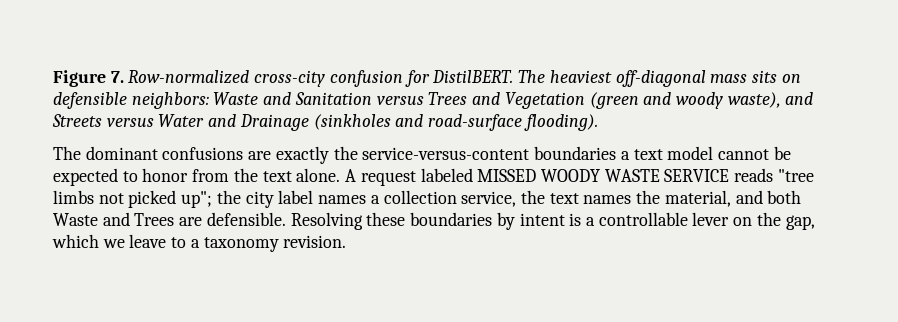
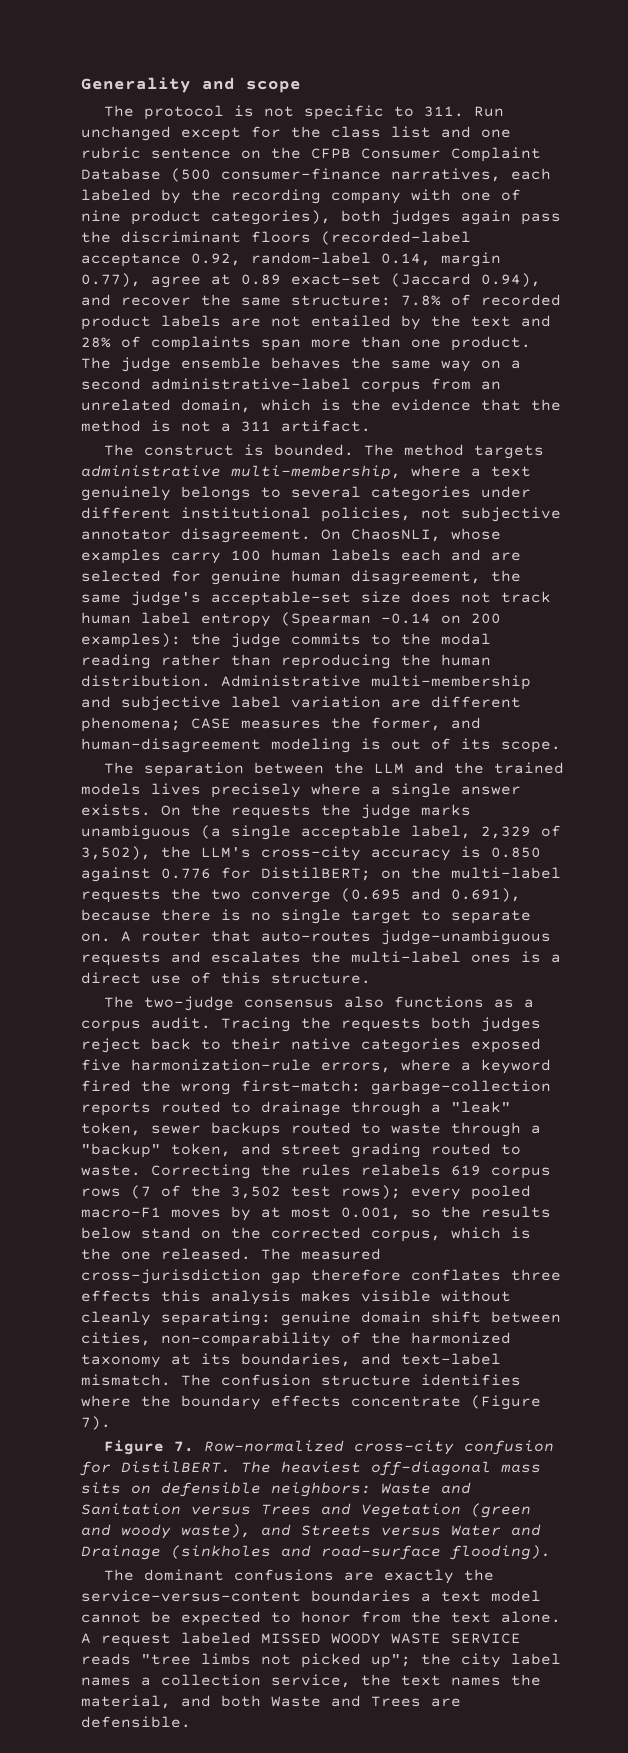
(53, 78) none -> [81,77,301,93] [104,105,505,120] [81,126,511,141] [81,147,541,162] [81,168,551,182] [81,189,521,204] [81,210,561,225] [81,231,471,245] [81,252,501,267] [81,273,541,288] [81,294,561,306] [81,315,551,330] [81,336,531,351] [81,357,521,372] [81,378,501,393] [81,399,561,413] [81,420,371,432] [104,444,545,459] [81,465,531,480] [81,486,531,501] [81,507,561,522] [81,528,501,543] [81,549,521,564] [81,570,521,585] [81,591,551,606] [81,612,501,627] [81,633,491,648] [81,654,491,669] [81,675,531,690] [81,696,521,711] [81,717,481,732] [81,738,561,753] [104,762,565,777] [81,783,521,798] [81,804,471,819] [81,825,561,840] [81,846,541,861] [81,867,561,882] [81,888,521,903] [81,909,531,924] [81,930,551,945] [81,951,561,966] [81,972,371,984] [104,996,535,1011] [81,1017,541,1032] [81,1038,541,1053] [81,1059,551,1074] [81,1080,551,1095] [81,1101,511,1116] [81,1122,541,1137] [81,1143,521,1158] [81,1164,551,1179] [81,1185,531,1200] [81,1206,551,1221] [81,1227,531,1242] [81,1248,381,1260] [81,1269,561,1284] [81,1290,511,1305] [81,1311,561,1326] [81,1332,511,1347] [81,1353,501,1368] [81,1374,521,1386] [81,1395,541,1410] [81,1416,111,1430] Generality and scope // The protocol is not specific to 311. Run unchanged except for the class list and one rubric sentence on the CFPB Consumer Complaint Database (500 consumer-finance narratives, each labeled by the recording company with one of nine product categories), both judges again pass the discriminant floors (recorded-label acceptance 0.92, random-label 0.14, margin 0.77), agree at 0.89 exact-set (Jaccard 0.94), and recover the same structure: 7.8% of recorded product labels are not entailed by the text and 28% of complaints span more than one product. The judge ensemble behaves the same way on a second administrative-label corpus from an unrelated domain, which is the evidence that the method is not a 311 artifact. // The construct is bounded. The method targets administrative multi-membership, where a text genuinely belongs to several categories under different institutional policies, not subjective annotator disagreement. On ChaosNLI, whose examples carry 100 human labels each and are selected for genuine human disagreement, the same judge's acceptable-set size does not track human label entropy (Spearman −0.14 on 200 examples): the judge commits to the modal reading rather than reproducing the human distribution. Administrative multi-membership and subjective label variation are different phenomena; CASE measures the former, and human-disagreement modeling is out of its scope. // The separation between the LLM and the trained models lives precisely where a single answer exists. On the requests the judge marks unambiguous (a single acceptable label, 2,329 of 3,502), the LLM's cross-city accuracy is 0.850 against 0.776 for DistilBERT; on the multi-label requests the two converge (0.695 and 0.691), because there is no single target to separate on. A router that auto-routes judge-unambiguous requests and escalates the multi-label ones is a direct use of this structure. // The two-judge consensus also functions as a corpus audit. Tracing the requests both judges reject back to their native categories exposed five harmonization-rule errors, where a keyword fired the wrong first-match: garbage-collection reports routed to drainage through a "leak" token, sewer backups routed to waste through a "backup" token, and street grading routed to waste. Correcting the rules relabels 619 corpus rows (7 of the 3,502 test rows); every pooled macro-F1 moves by at most 0.001, so the results below stand on the corrected corpus, which is the one released. The measured cross-jurisdiction gap therefore conflates three effects this analysis makes visible without cleanly separating: genuine domain shift between cities, non-comparability of the harmonized taxonomy at its boundaries, and text-label mismatch. The confusion structure identifies where the boundary effects concentrate (Figure 7). //
[290,212,815,230] [52,234,347,252] Resolving these boundaries by intent is a controllable lever on the gap, which we leave to a taxonomy revision. -> (191, 1722) none

